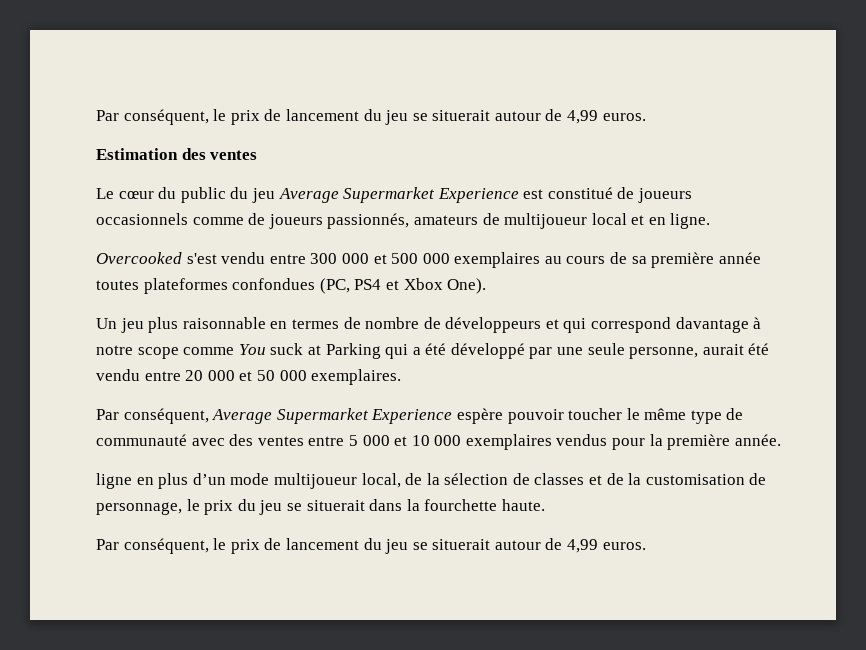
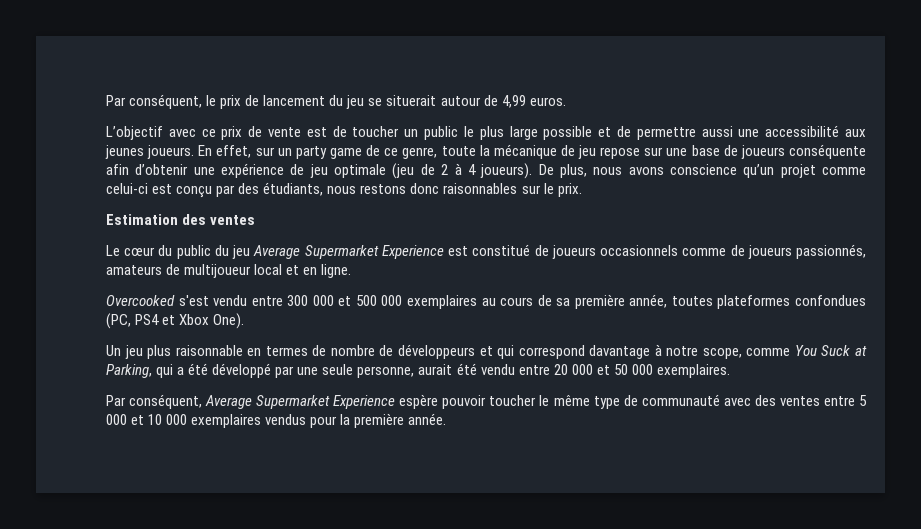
(646, 117) none -> [106,125,867,140] [105,144,866,159] [106,163,867,179] [106,182,582,198] // L’objectif avec ce prix de vente est de toucher un public le plus large possible et de permettre aussi une accessibilité aux jeunes joueurs. En effet, sur un party game de ce genre, toute la mécanique de jeu repose sur une base de joueurs conséquente afin d’obtenir une expérience de jeu optimale (jeu de 2 à 4 joueurs). De plus, nous avons conscience qu’un projet comme celui-ci est conçu par des étudiants, nous restons donc raisonnables sur le prix.
[718,252,761,264] année -> [629,294,668,308] année,
[137,347,179,359] scope -> [702,348,742,359] scope,
[270,343,381,359] suck at Parking -> [821,345,867,356] [106,364,152,378] Suck at Parking,
[96,473,767,489] [96,499,545,515] [96,538,646,554] // ligne en plus d’un mode multijoueur local, de la sélection de classes et de la customisation de personnage, le prix du jeu se situerait dans la fourchette haute. // Par conséquent, le prix de lancement du jeu se situerait autour de 4,99 euros. -> (447, 419) none

